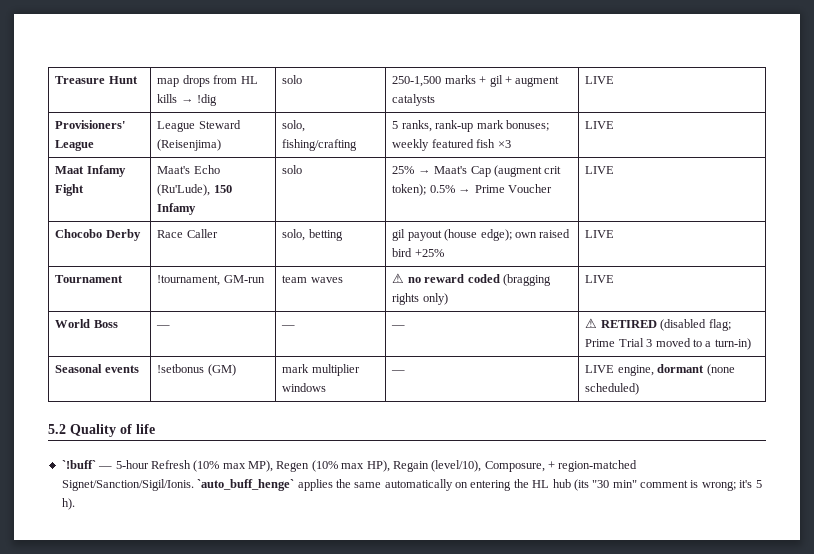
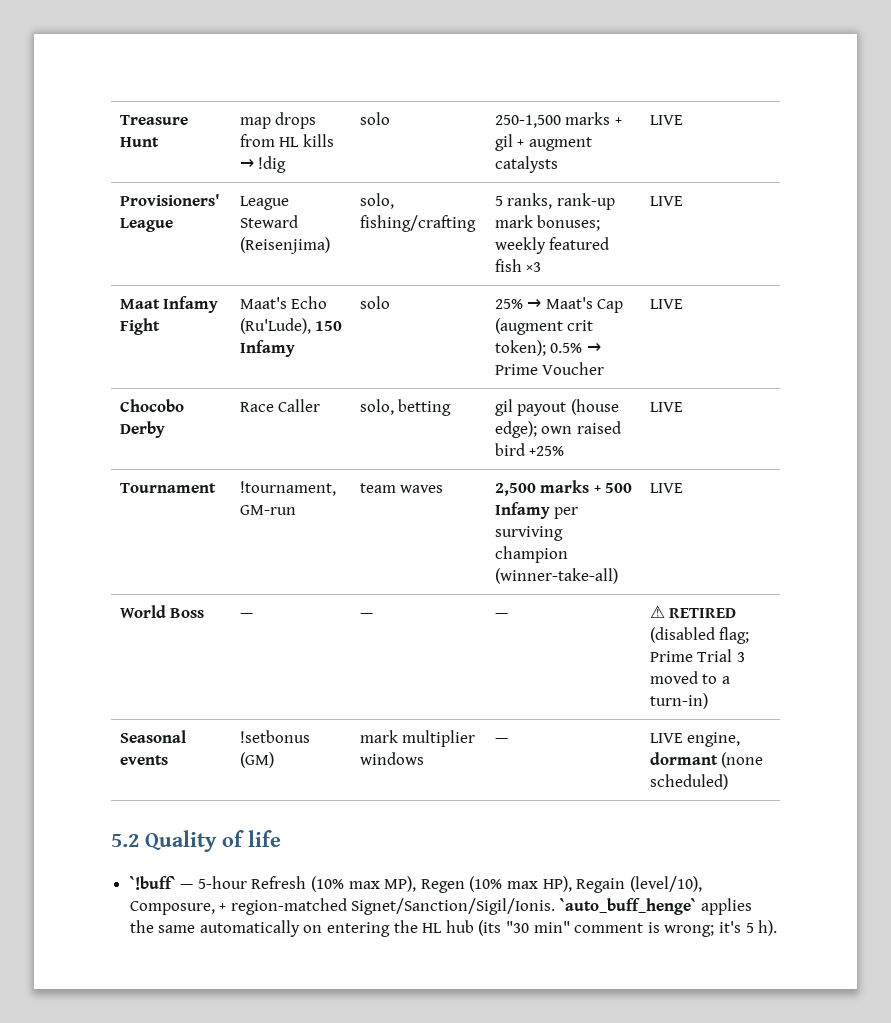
[392,273,551,286] [392,293,448,305] ⚠ no reward coded (bragging rights only) -> [494,480,633,496] [494,502,579,519] [494,526,563,541] [494,546,568,563] [494,568,618,584] 2,500 marks + 500 Infamy per surviving champion (winner-take-all)

